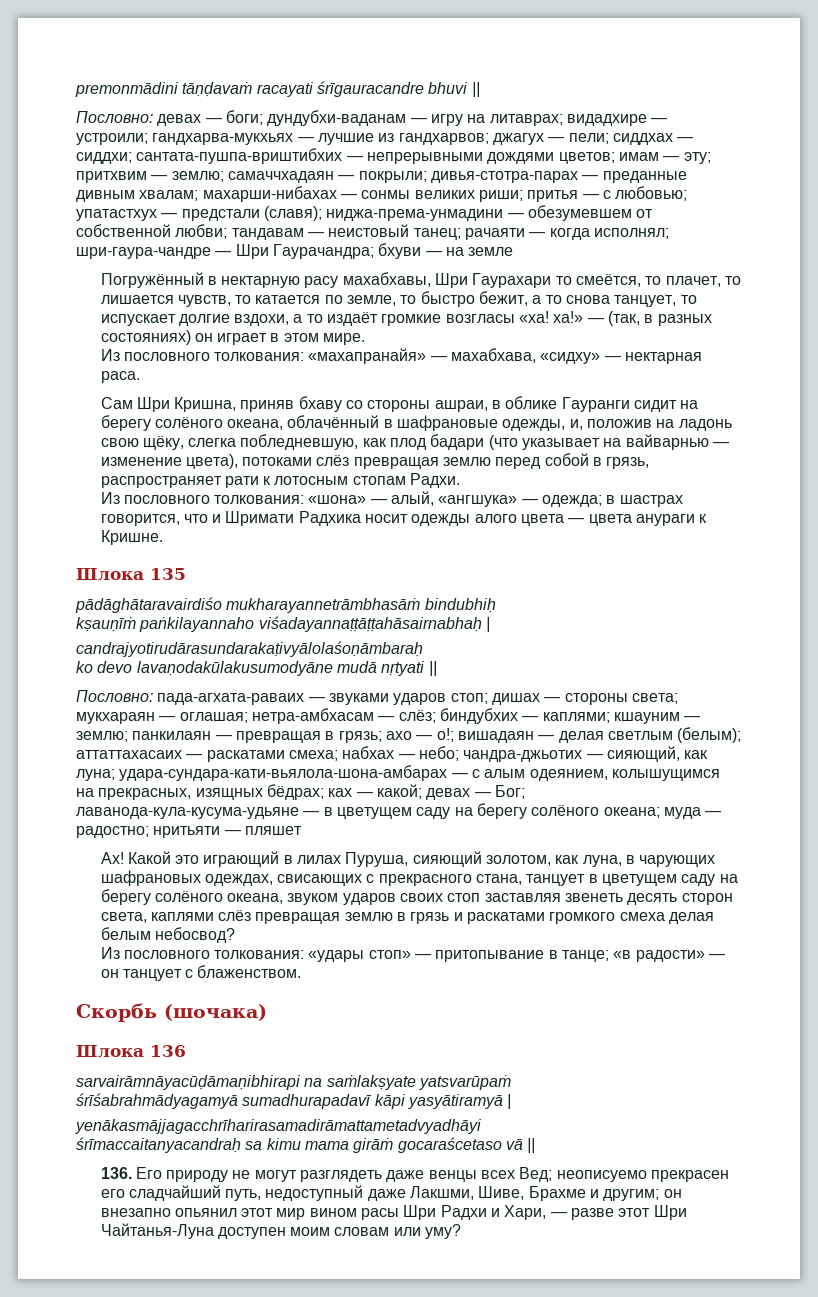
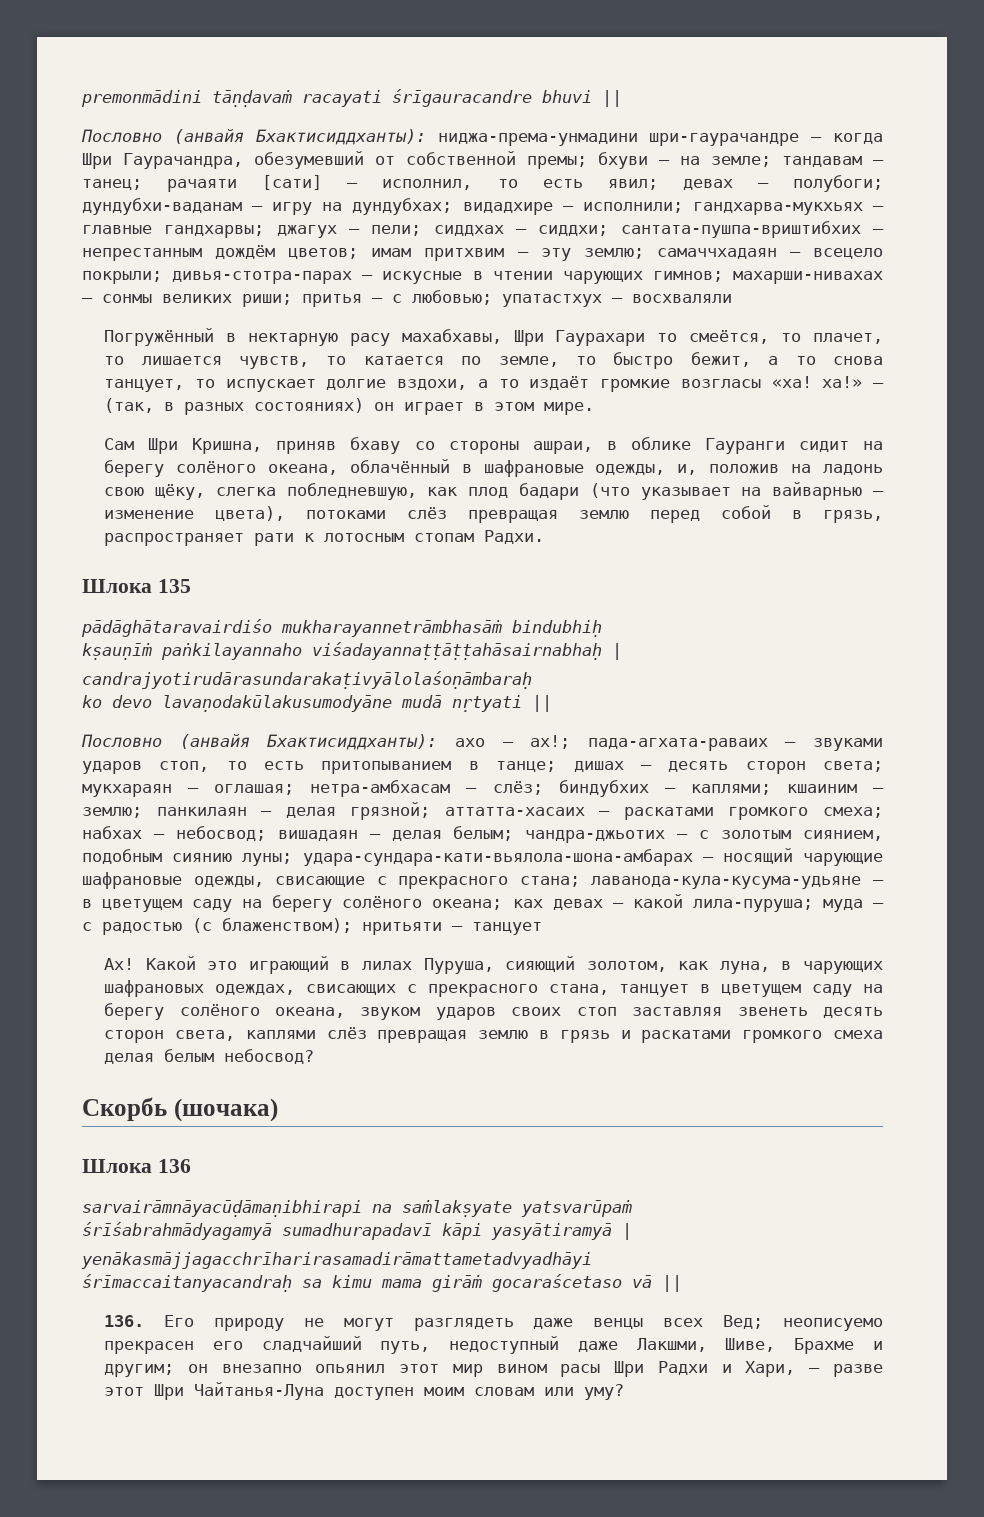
[76,110,263,126] Пословно: девах — боги; -> [81,129,884,146] [82,151,884,169] [82,175,884,192] Пословно (анвайя Бхактисиддханты): ниджа-према-унмадини шри-гаурачандре — когда Шри Гаурачандра, обезумевший от собственной премы; бхуви — на земле; тандавам — танец; рачаяти [сати] — исполнил, то есть явил; девах — полубоги;
[489,114,563,126] литаврах; -> [352,198,453,215] дундубхах;
[76,133,148,145] устроили; -> [582,202,683,213] исполнили;
[317,133,489,145] лучшие из гандхарвов; -> [82,225,265,238] главные гандхарвы;
[366,152,711,164] непрерывными дождями цветов; имам — эту; -> [82,245,412,261] непрестанным дождём цветов; имам
(168, 177) none -> [540,248,571,261] эту
(355, 177) none -> [813,248,884,259] всецело
[602,171,687,183] [76,186,337,202] преданные дивным хвалам; махарши-нибахах -> [382,271,883,284] искусные в чтении чарующих гимнов; махарши-нивахах
[181,205,654,221] [76,224,669,240] [76,243,514,259] предстали (славя); ниджа-према-унмадини — обезумевшем от собственной любви; тандавам — неистовый танец; рачаяти — когда исполнял; шри-гаура-чандре — Шри Гаурачандра; бхуви — на земле -> [632,294,732,303] восхваляли
[100,348,703,364] [100,371,140,383] // Из пословного толкования: «махапранайя» — махабхава, «сидху» — нектарная раса. -> (595, 408) none
[100,491,683,507] [100,511,708,526] [100,530,163,545] // Из пословного толкования: «шона» — алый, «ангшука» — одежда; в шастрах говорится, что и Шримати Радхика носит одежды алого цвета — цвета анураги к Кришне. -> (545, 537) none
[76,690,628,705] Пословно: пада-агхата-раваих — звуками ударов стоп; дишах — стороны -> [81,734,883,751] [82,761,806,774] Пословно (анвайя Бхактисиддханты): ахо — ах!; пада-агхата-раваих — звуками ударов стоп, то есть притопыванием в танце; дишах — десять сторон
[613,712,680,724] кшауним -> [786,784,857,793] кшаиним
[235,727,742,743] [76,746,709,762] [76,765,720,781] [76,784,525,800] превращая в грязь; ахо — о!; вишадаян — делая светлым (белым); аттаттахасаих — раскатами смеха; набхах — небо; чандра-джьотих — сияющий, как луна; удара-сундара-кати-вьялола-шона-амбарах — с алым одеянием, колышущимся на прекрасных, изящных бёдрах; ках — какой; девах — Бог; -> [285,802,883,820] [82,826,883,843] [82,848,883,866] [82,872,580,889] делая грязной; аттатта-хасаих — раскатами громкого смеха; набхах — небосвод; вишадаян — делая белым; чандра-джьотих — с золотым сиянием, подобным сиянию луны; удара-сундара-кати-вьялола-шона-амбарах — носящий чарующие шафрановые одежды, свисающие с прекрасного стана;
[663,807,722,819] [76,826,149,838] муда — радостно; -> [512,894,885,912] [82,918,352,935] ках девах — какой лила-пуруша; муда — с радостью (с блаженством);
[244,826,302,835] пляшет -> [472,922,542,935] танцует
[100,947,726,962] [100,965,302,981] // Из пословного толкования: «удары стоп» — притопывание в танце; «в радости» — он танцует с блаженством. -> (315, 1056) none

